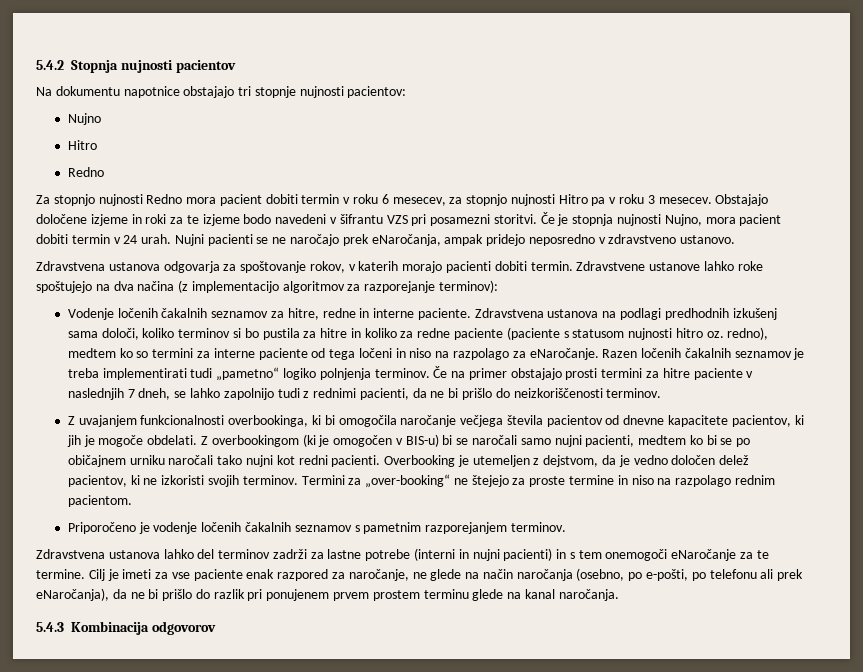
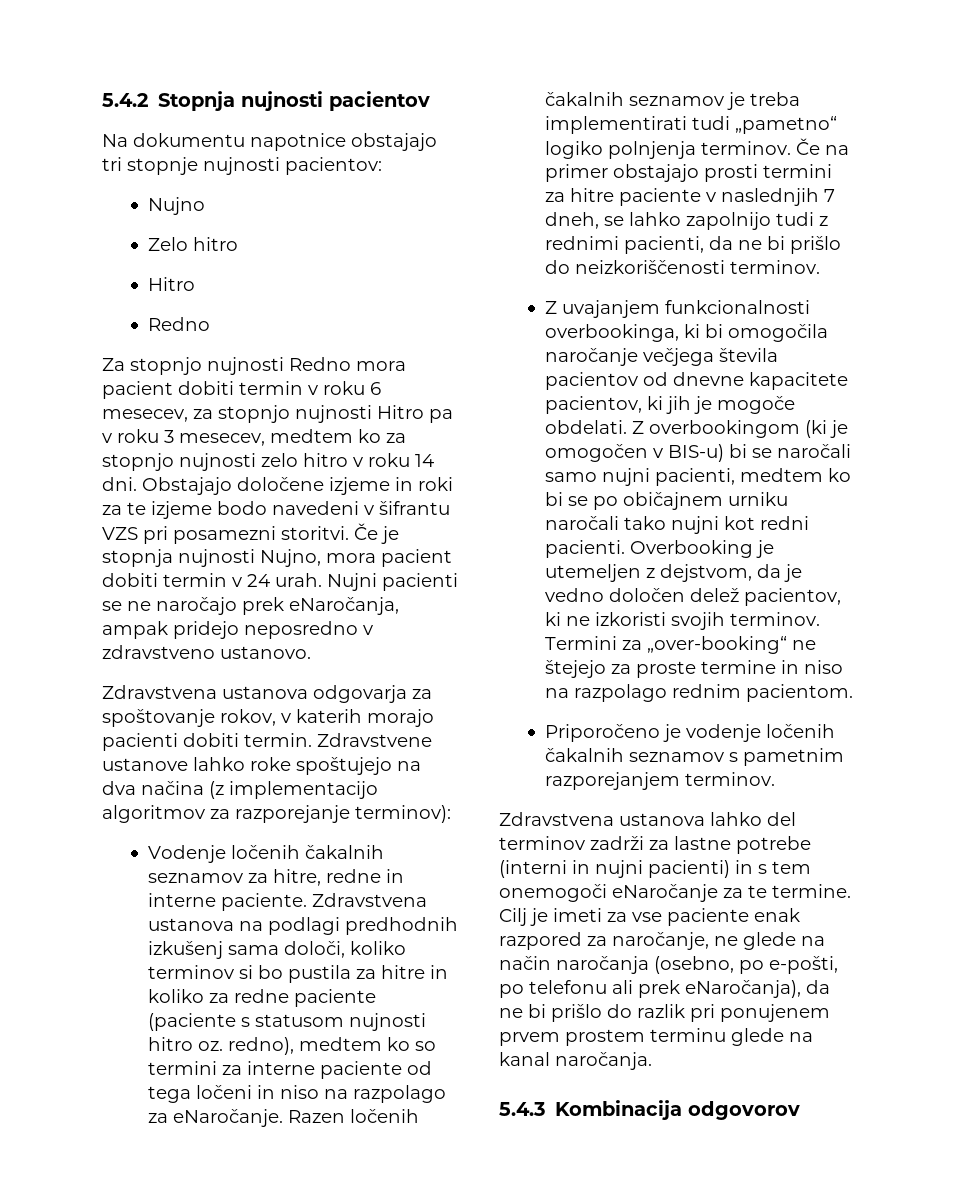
(101, 119) none -> [147,237,238,251] // Zelo hitro
[658,197,712,204] mesecev. -> [179,429,406,446] [102,453,434,471] [102,477,137,491] mesecev, medtem ko za stopnjo nujnosti zelo hitro v roku 14 dni.

